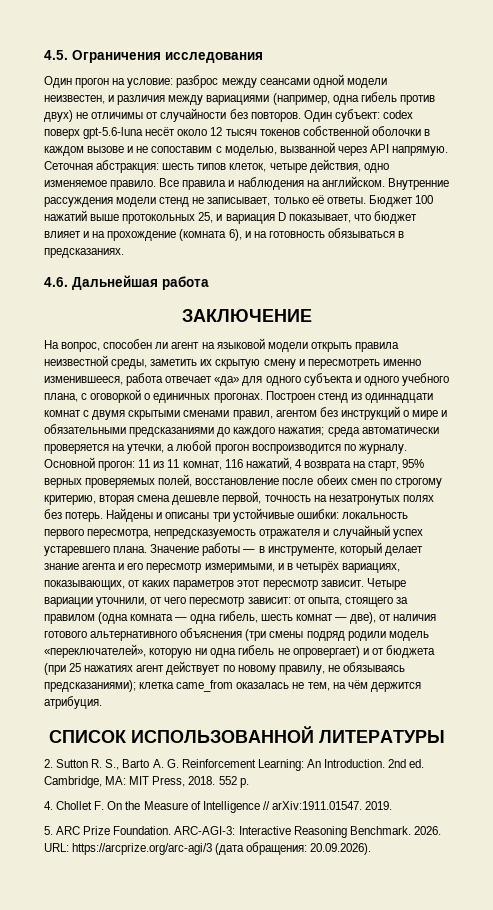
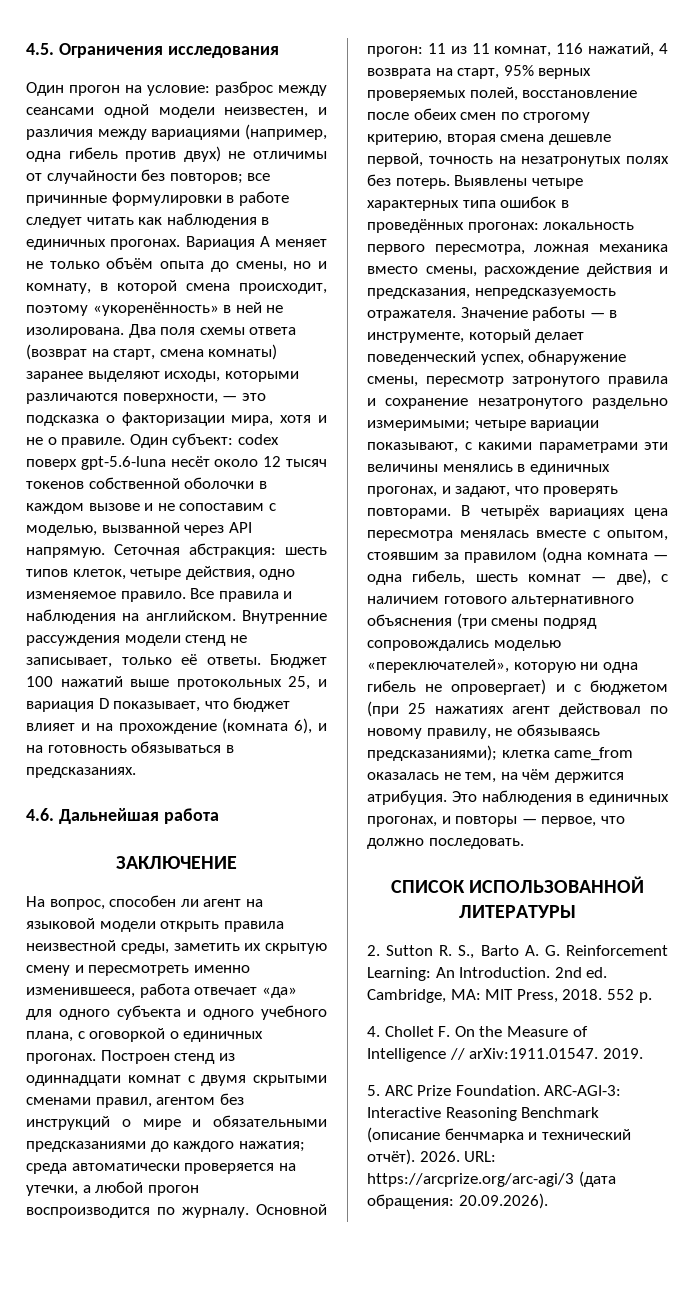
[250,112,301,122] повторов. -> [169,173,271,184] [26,191,289,206] [26,213,270,228] [26,236,327,250] [26,257,328,272] [26,280,327,294] [26,302,284,316] [26,324,297,338] [26,344,278,360] [26,371,299,382] [26,393,266,404] [26,412,328,426] [26,437,126,448] повторов; все причинные формулировки в работе следует читать как наблюдения в единичных прогонах. Вариация A меняет не только объём опыта до смены, но и комнату, в которой смена происходит, поэтому «укоренённость» в ней не изолирована. Два поля схемы ответа (возврат на старт, смена комнаты) заранее выделяют исходы, которыми различаются поверхности, — это подсказка о факторизации мира, хотя и не о правиле.
[106,508,408,522] [44,525,423,539] [44,546,148,556] Найдены и описаны три устойчивые ошибки: локальность первого пересмотра, непредсказуемость отражателя и случайный успех устаревшего плана. -> [454,175,583,189] [367,196,569,211] [367,219,635,233] [367,244,668,255] [367,263,668,277] [367,288,616,299] [367,310,456,321] Выявлены четыре характерных типа ошибок в проведённых прогонах: локальность первого пересмотра, ложная механика вместо смены, расхождение действия и предсказания, непредсказуемость отражателя.
[44,561,400,573] [44,578,406,590] [44,597,393,607] знание агента и его пересмотр измеримыми, и в четырёх вариациях, показывающих, от каких параметров этот пересмотр зависит. Четыре вариации уточнили, от чего пересмотр зависит: от опыта, стоящего -> [367,350,627,365] [367,376,668,387] [367,398,668,409] [367,420,600,431] [367,442,668,453] [367,464,610,475] [367,486,619,497] [367,505,668,519] [367,530,668,541] [367,552,439,560] поведенческий успех, обнаружение смены, пересмотр затронутого правила и сохранение незатронутого раздельно измеримыми; четыре вариации показывают, с какими параметрами эти величины менялись в единичных прогонах, и задают, что проверять повторами. В четырёх вариациях цена пересмотра менялась вместе с опытом, стоявшим
[379,614,437,621] от наличия -> [661,574,668,582] [367,596,439,604] с наличием
[347,631,429,641] родили модель -> [367,640,561,651] сопровождались моделью
[371,645,435,658] от бюджета -> [573,680,668,695] с бюджетом
[166,661,221,675] действует -> [559,703,641,717] действовал
(102, 702) none -> [451,790,669,805] [367,816,625,827] [367,838,524,849] Это наблюдения в единичных прогонах, и повторы — первое, что должно последовать.
[349,826,411,835] Benchmark. -> [521,1107,600,1118] [367,1127,631,1143] [367,1149,415,1165] Benchmark (описание бенчмарка и технический отчёт).

